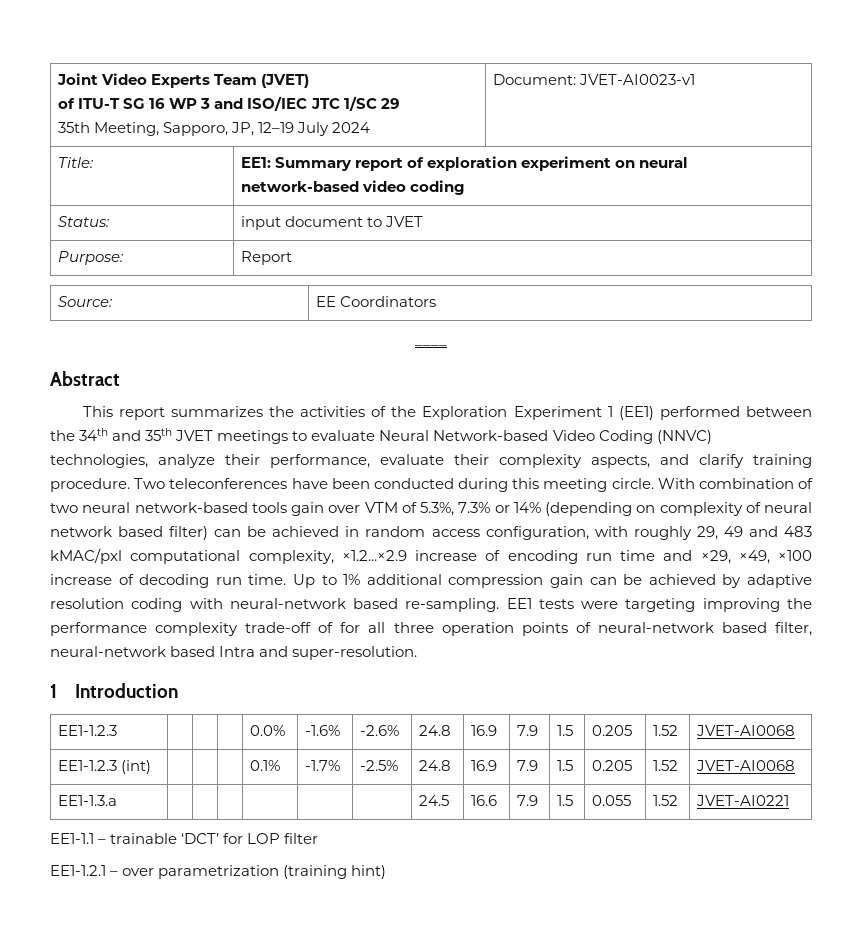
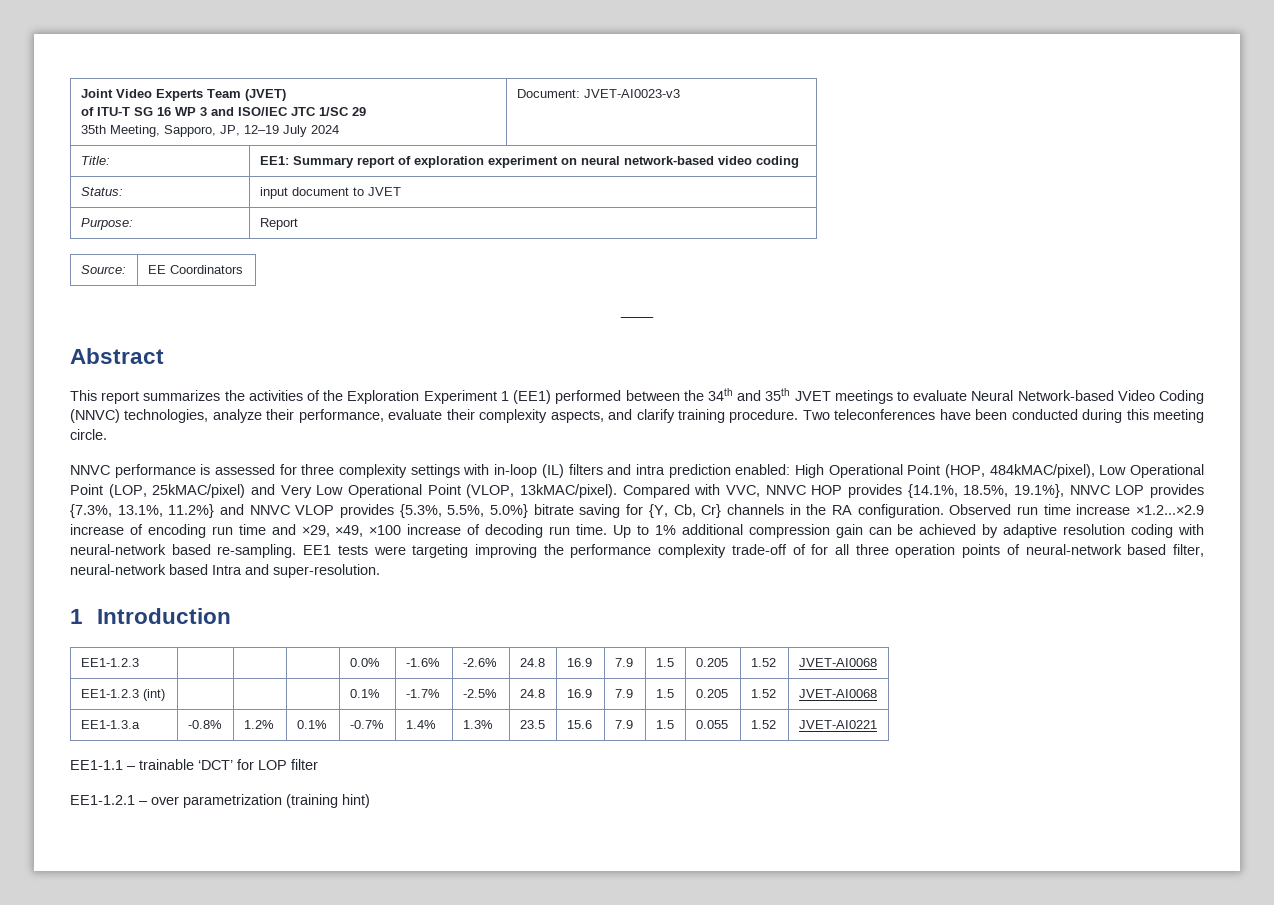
[579,74,696,85] JVET-AI0023-v1 -> [583,89,680,98] JVET-AI0023-v3
[657,478,813,489] [50,502,812,516] [50,526,813,540] [50,548,334,564] With combination of two neural network-based tools gain over VTM of 5.3%, 7.3% or 14% (depending on complexity of neural network based filter) can be achieved in random access configuration, with roughly 29, 49 and 483 kMAC/pxl computational complexity, -> [70,464,1204,478] [70,484,1204,498] [70,504,1131,518] // NNVC performance is assessed for three complexity settings with in-loop (IL) filters and intra prediction enabled: High Operational Point (HOP, 484kMAC/pixel), Low Operational Point (LOP, 25kMAC/pixel) and Very Low Operational Point (VLOP, 13kMAC/pixel). Compared with VVC, NNVC HOP provides {14.1%, 18.5%, 19.1%}, NNVC LOP provides {7.3%, 13.1%, 11.2%} and NNVC VLOP provides {5.3%, 5.5%, 5.0%} bitrate saving for {Y, Cb, Cr} channels in the RA configuration. Observed run time increase
[419,795,450,806] [471,795,498,806] | | | | | | 24.5 | 16.6 -> [187,720,222,729] [243,720,274,729] [296,720,327,729] [349,720,384,729] [405,720,436,729] [462,720,493,729] [519,720,545,729] [566,720,592,729] -0.8% | 1.2% | 0.1% | -0.7% | 1.4% | 1.3% | 23.5 | 15.6

